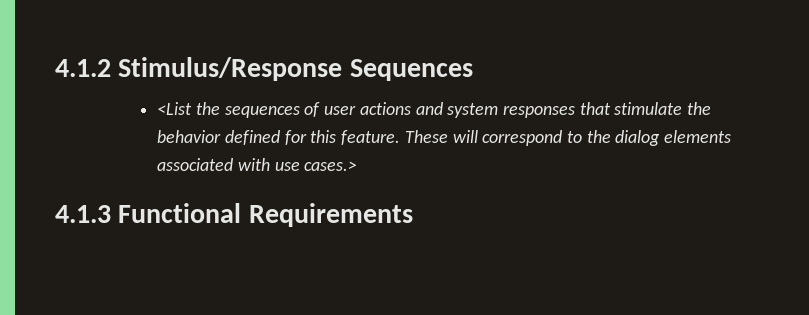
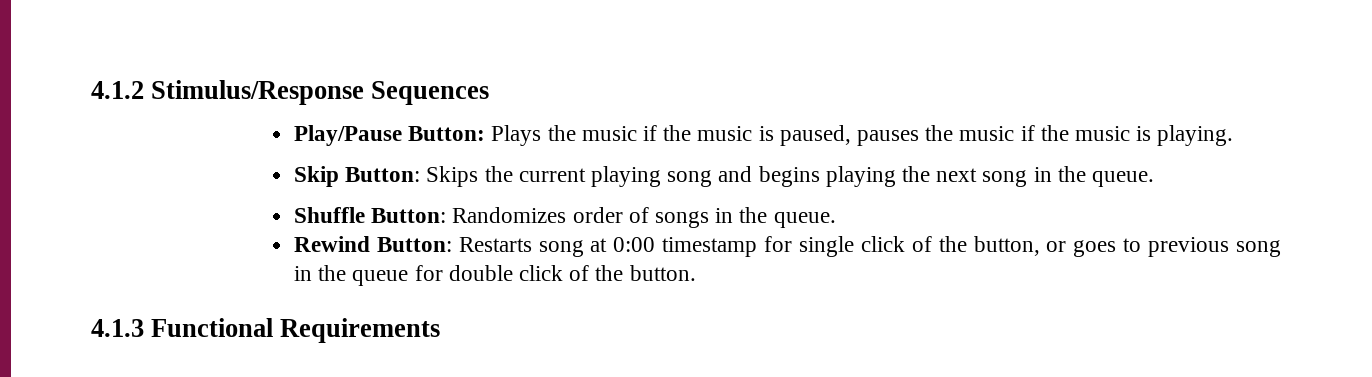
[157,102,712,118] [157,130,732,146] [157,158,358,171] <List the sequences of user actions and system responses that stimulate the behavior defined for this feature. These will correspond to the dialog elements associated with use cases.> -> [293,125,1234,146] [293,166,1155,187] [293,207,836,228] [293,236,1281,257] [293,265,696,286] Play/Pause Button: Plays the music if the music is paused, pauses the music if the music is playing. // Skip Button: Skips the current playing song and begins playing the next song in the queue. // Shuffle Button: Randomizes order of songs in the queue. // Rewind Button: Restarts song at 0:00 timestamp for single click of the button, or goes to previous song in the queue for double click of the button.

